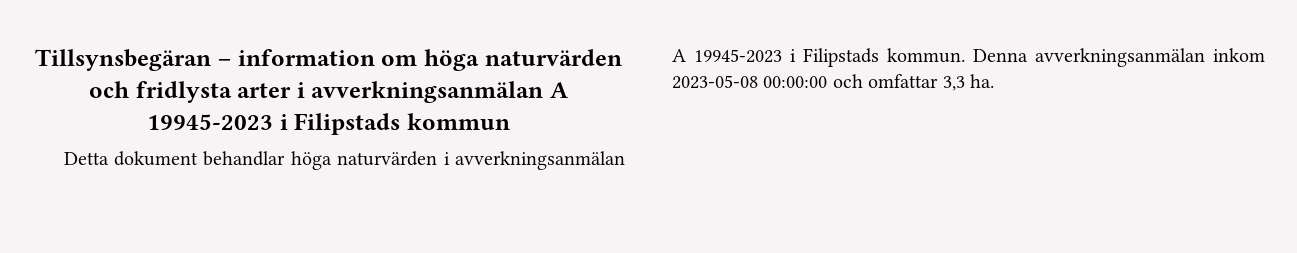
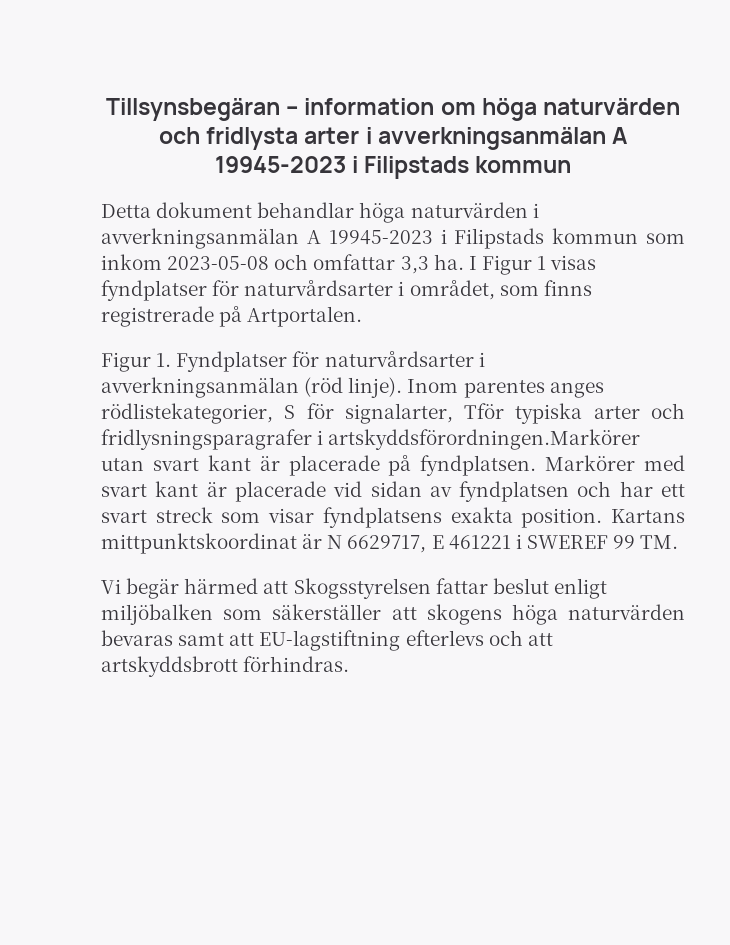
[887,48,1205,67] kommun. Denna avverkningsanmälan -> [552,228,685,244] kommun som
[763,76,828,88] 00:00:00 -> (270, 263) none
(994, 81) none -> [468,255,597,275] [101,280,592,301] [101,306,363,327] [101,351,485,372] [101,377,604,398] [101,403,685,424] [101,429,641,450] [101,455,685,476] [101,481,685,502] [101,507,685,528] [101,533,679,554] [101,578,607,599] [101,604,686,625] [101,630,553,651] [101,656,350,677] I Figur 1 visas fyndplatser för naturvårdsarter i området, som finns registrerade på Artportalen. // Figur 1. Fyndplatser för naturvårdsarter i avverkningsanmälan (röd linje). Inom parentes anges rödlistekategorier, S för signalarter, Tför typiska arter och fridlysningsparagrafer i artskyddsförordningen.Markörer utan svart kant är placerade på fyndplatsen. Markörer med svart kant är placerade vid sidan av fyndplatsen och har ett svart streck som visar fyndplatsens exakta position. Kartans mittpunktskoordinat är N 6629717, E 461221 i SWEREF 99 TM. // Vi begär härmed att Skogsstyrelsen fattar beslut enligt miljöbalken som säkerställer att skogens höga naturvärden bevaras samt att EU-lagstiftning efterlevs och att artskyddsbrott förhindras.

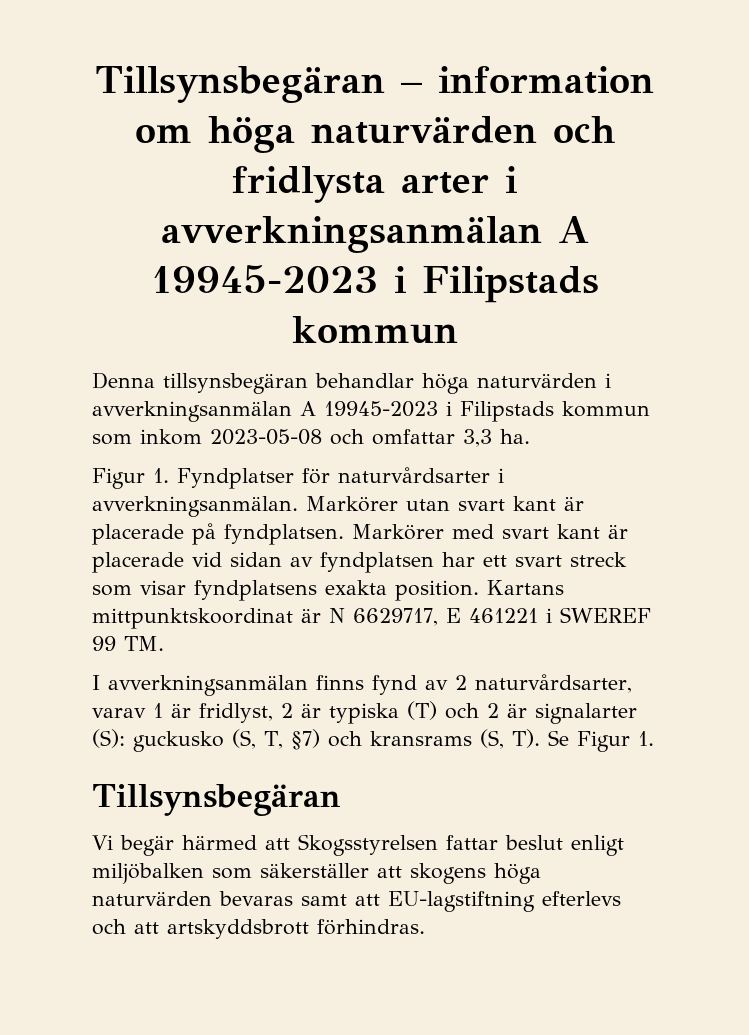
[101,202,253,218] Detta dokument -> [92,372,308,394] Denna tillsynsbegäran
[468,255,597,275] [101,280,592,301] [101,306,363,327] I Figur 1 visas fyndplatser för naturvårdsarter i området, som finns registrerade på Artportalen. -> (530, 436) none
[101,377,604,398] [101,403,685,424] [101,429,641,450] avverkningsanmälan (röd linje). Inom parentes anges rödlistekategorier, S för signalarter, Tför typiska arter och fridlysningsparagrafer i artskyddsförordningen.Markörer -> [92,496,398,517] avverkningsanmälan. Markörer
[577,481,612,497] och -> (434, 562) none
(679, 542) none -> [92,674,632,696] [92,701,637,724] [92,729,654,752] [92,784,341,816] // I avverkningsanmälan finns fynd av 2 naturvårdsarter, varav 1 är fridlyst, 2 är typiska (T) och 2 är signalarter (S): guckusko (S, T, §7) och kransrams (S, T). Se Figur 1. // Tillsynsbegäran

